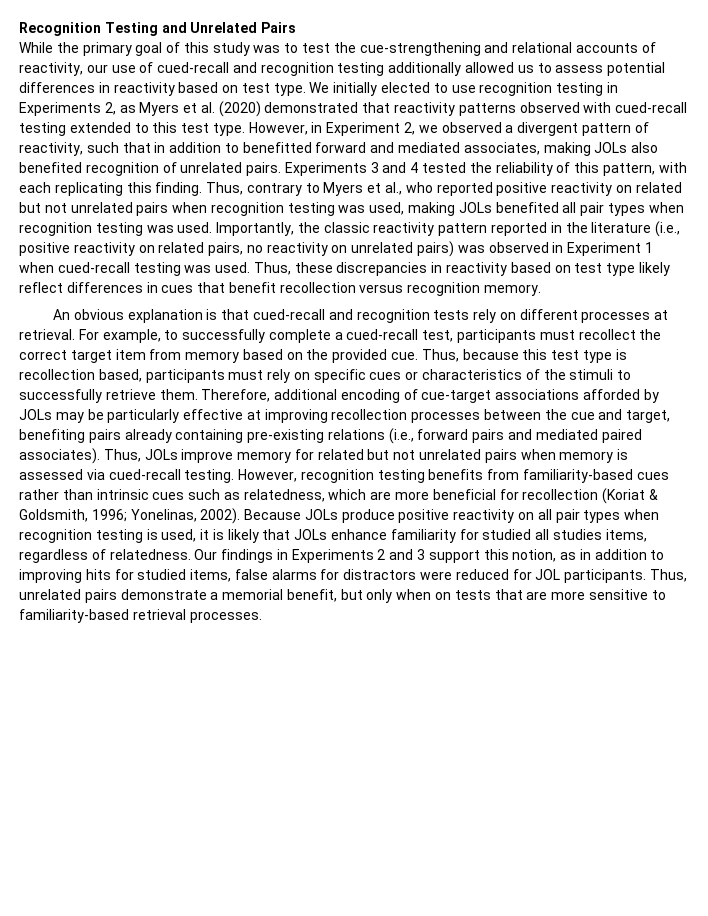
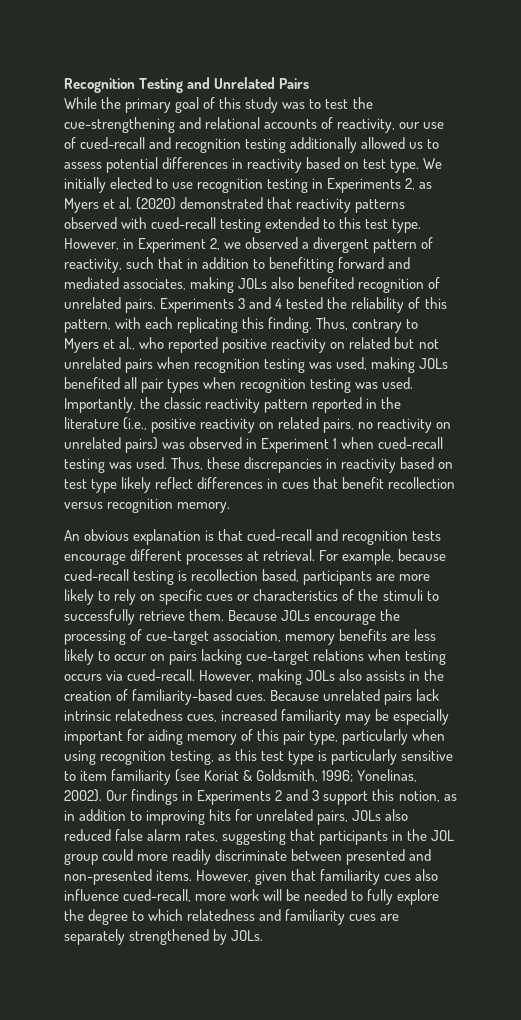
[242,142,312,153] benefitted -> [269,257,335,273] benefitting
[473,309,516,323] rely on -> [64,553,126,565] encourage
[164,329,662,343] [19,349,627,363] [19,369,264,383] to successfully complete a cued-recall test, participants must recollect the correct target item from memory based on the provided cue. Thus, because this test type is recollection based, participants must -> [398,549,447,561] [64,569,431,585] [64,589,111,605] because cued-recall testing is recollection based, participants are more likely to
[201,389,659,403] [19,409,671,423] [19,428,642,444] [19,448,629,464] [19,469,669,483] [19,488,646,504] Therefore, additional encoding of cue-target associations afforded by JOLs may be particularly effective at improving recollection processes between the cue and target, benefiting pairs already containing pre-existing relations (i.e., forward pairs and mediated paired associates). Thus, JOLs improve memory for related but not unrelated pairs when memory is assessed via cued-recall testing. However, recognition testing benefits from familiarity-based cues rather than intrinsic cues such as relatedness, which are more beneficial for recollection (Koriat -> [228,609,401,625] [64,629,437,645] [64,649,447,665] [64,669,445,685] [64,689,440,705] [64,709,450,725] [64,729,446,745] [64,749,454,765] [64,769,240,785] Because JOLs encourage the processing of cue-target association, memory benefits are less likely to occur on pairs lacking cue-target relations when testing occurs via cued-recall. However, making JOLs also assists in the creation of familiarity-based cues. Because unrelated pairs lack intrinsic relatedness cues, increased familiarity may be especially important for aiding memory of this pair type, particularly when using recognition testing, as this test type is particularly sensitive to item familiarity (see Koriat
[244,509,660,523] [19,529,647,543] [19,549,191,563] Because JOLs produce positive reactivity on all pair types when recognition testing is used, it is likely that JOLs enhance familiarity for studied all studies items, regardless of relatedness. -> (102, 795) none
[137,569,687,583] [19,589,666,603] [19,609,262,623] studied items, false alarms for distractors were reduced for JOL participants. Thus, unrelated pairs demonstrate a memorial benefit, but only when on tests that are more sensitive to familiarity-based retrieval processes. -> [256,809,409,825] [64,829,455,845] [64,849,432,865] [64,869,439,885] [64,889,440,905] [64,909,400,925] [64,929,264,945] unrelated pairs, JOLs also reduced false alarm rates, suggesting that participants in the JOL group could more readily discriminate between presented and non-presented items. However, given that familiarity cues also influence cued-recall, more work will be needed to fully explore the degree to which relatedness and familiarity cues are separately strengthened by JOLs.

